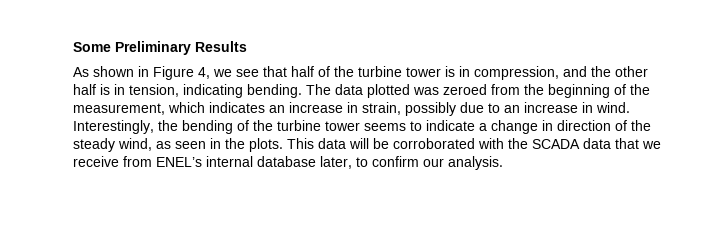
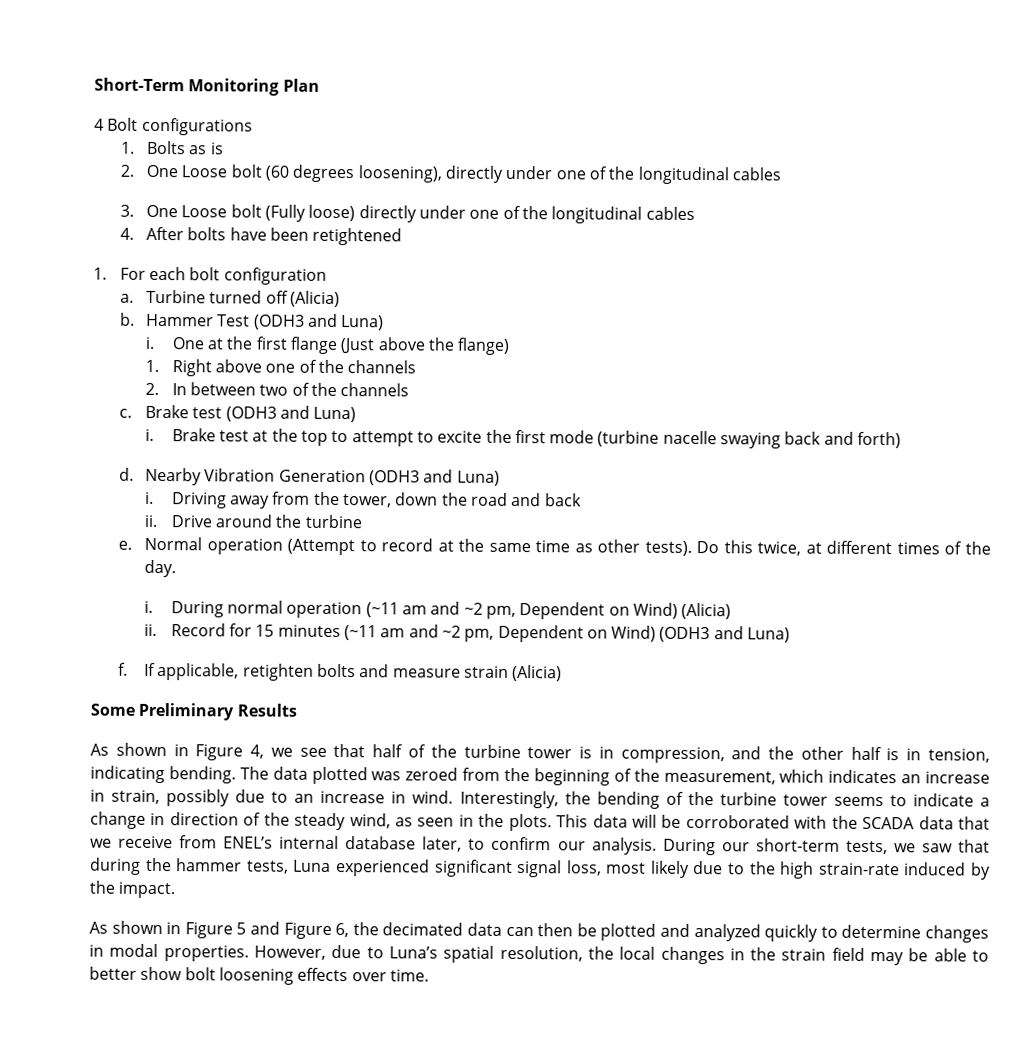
(72, 47) none -> [94,77,320,96] [94,117,253,136] [120,140,224,155] [119,164,781,185] [119,204,695,224] [119,226,403,246] [93,266,327,285] [119,289,341,308] [119,312,385,331] [145,336,511,355] [145,359,417,377] [145,382,410,397] [118,404,357,423] [145,428,902,449] [118,467,500,486] [145,491,582,509] [144,514,363,529] [117,536,991,556] [144,559,177,578] [144,600,732,620] [144,623,791,643] [117,662,563,682] Short-Term Monitoring Plan // 4 Bolt configurations // 1. Bolts as is // 2. One Loose bolt (60 degrees loosening), directly under one of the longitudinal cables // 3. One Loose bolt (Fully loose) directly under one of the longitudinal cables // 4. After bolts have been retightened // 1. For each bolt configuration // a. Turbine turned off (Alicia) // b. Hammer Test (ODH3 and Luna) // i. One at the first flange (Just above the flange) // 1. Right above one of the channels // 2. In between two of the channels // c. Brake test (ODH3 and Luna) // i. Brake test at the top to attempt to excite the first mode (turbine nacelle swaying back and forth) // d. Nearby Vibration Generation (ODH3 and Luna) // i. Driving away from the tower, down the road and back // ii. Drive around the turbine // e. Normal operation (Attempt to record at the same time as other tests). Do this twice, at different times of the day. // i. During normal operation (~11 am and ~2 pm, Dependent on Wind) (Alicia) // ii. Record for 15 minutes (~11 am and ~2 pm, Dependent on Wind) (ODH3 and Luna) // f. If applicable, retighten bolts and measure strain (Alicia) //
(503, 163) none -> [662,838,991,856] [90,857,991,880] [89,880,176,899] [89,920,989,943] [89,943,990,966] [89,966,429,985] During our short-term tests, we saw that during the hammer tests, Luna experienced significant signal loss, most likely due to the high strain-rate induced by the impact. // As shown in Figure 5 and Figure 6, the decimated data can then be plotted and analyzed quickly to determine changes in modal properties. However, due to Luna’s spatial resolution, the local changes in the strain field may be able to better show bolt loosening effects over time.

